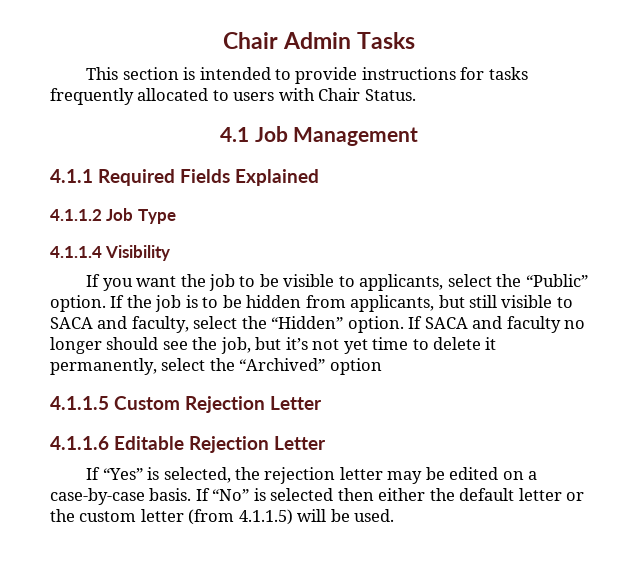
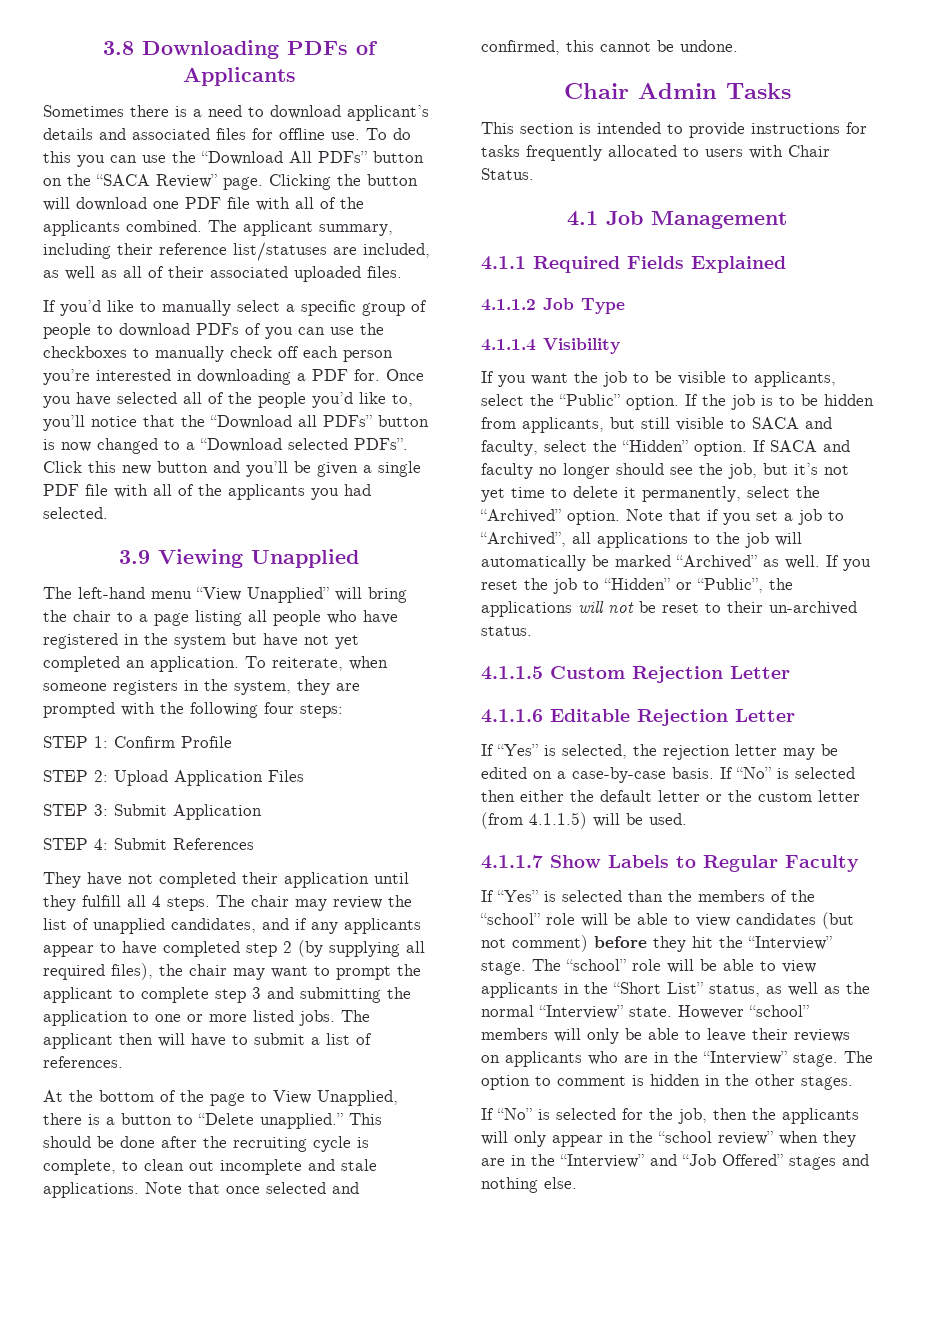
(222, 40) none -> [103,40,378,59] [182,67,296,86] [43,105,429,121] [43,128,411,140] [43,151,424,167] [43,174,418,190] [43,197,364,211] [43,220,393,236] [43,242,430,261] [43,266,402,282] [43,300,427,316] [43,323,384,339] [43,346,393,362] [43,369,424,385] [43,392,413,408] [43,415,429,431] [43,438,408,454] [43,461,421,477] [43,484,371,500] [43,507,108,519] [119,549,359,568] [43,587,407,603] [43,610,398,626] [43,633,359,649] [43,656,388,672] [43,679,360,695] [43,702,343,718] [43,736,232,748] [43,770,304,786] [43,804,262,820] [43,838,254,850] [43,872,409,888] [43,895,412,911] [43,918,421,934] [43,940,425,957] [43,963,421,980] [43,987,411,1003] [43,1010,370,1026] [43,1033,372,1049] [43,1056,123,1068] [43,1090,398,1106] [43,1113,382,1129] [43,1136,369,1152] [43,1159,377,1175] [43,1182,359,1198] [481,40,738,55] 3.8 Downloading PDFs of Applicants // Sometimes there is a need to download applicant’s details and associated files for offline use. To do this you can use the “Download All PDFs” button on the “SACA Review” page. Clicking the button will download one PDF file with all of the applicants combined. The applicant summary, including their reference list/statuses are included, as well as all of their associated uploaded files. // If you’d like to manually select a specific group of people to download PDFs of you can use the checkboxes to manually check off each person you’re interested in downloading a PDF for. Once you have selected all of the people you’d like to, you’ll notice that the “Download all PDFs” button is now changed to a “Download selected PDFs”. Click this new button and you’ll be given a single PDF file with all of the applicants you had selected. // 3.9 Viewing Unapplied // The left-hand menu “View Unapplied” will bring the chair to a page listing all people who have registered in the system but have not yet completed an application. To reiterate, when someone registers in the system, they are prompted with the following four steps: // STEP 1: Confirm Profile // STEP 2: Upload Application Files // STEP 3: Submit Application // STEP 4: Submit References // They have not completed their application until they fulfill all 4 steps. The chair may review the list of unapplied candidates, and if any applicants appear to have completed step 2 (by supplying all required files), the chair may want to prompt the applicant to complete step 3 and submitting the application to one or more listed jobs. The applicant then will have to submit a list of references. // At the bottom of the page to View Unapplied, there is a button to “Delete unapplied.” This should be done after the recruiting cycle is complete, to clean out incomplete and stale applications. Note that once selected and confirmed, this cannot be undone. //
[329,358,382,375] option -> [567,509,844,525] [480,532,802,548] [481,555,871,571] [481,578,793,594] [481,601,857,617] [481,626,532,636] option. Note that if you set a job to “Archived”, all applications to the job will automatically be marked “Archived” as well. If you reset the job to “Hidden” or “Public”, the applications will not be reset to their un-archived status.
(395, 515) none -> [481,855,859,872] [481,890,815,902] [480,912,854,929] [481,935,832,952] [481,959,816,975] [481,982,870,998] [481,1005,809,1019] [481,1028,850,1044] [481,1051,873,1067] [481,1074,853,1090] [481,1108,859,1124] [481,1131,856,1147] [481,1154,869,1170] [481,1177,577,1193] // 4.1.1.7 Show Labels to Regular Faculty // If “Yes” is selected than the members of the “school” role will be able to view candidates (but not comment) before they hit the “Interview” stage. The “school” role will be able to view applicants in the “Short List” status, as well as the normal “Interview” state. However “school” members will only be able to leave their reviews on applicants who are in the “Interview” stage. The option to comment is hidden in the other stages. // If “No” is selected for the job, then the applicants will only appear in the “school review” when they are in the “Interview” and “Job Offered” stages and nothing else.

